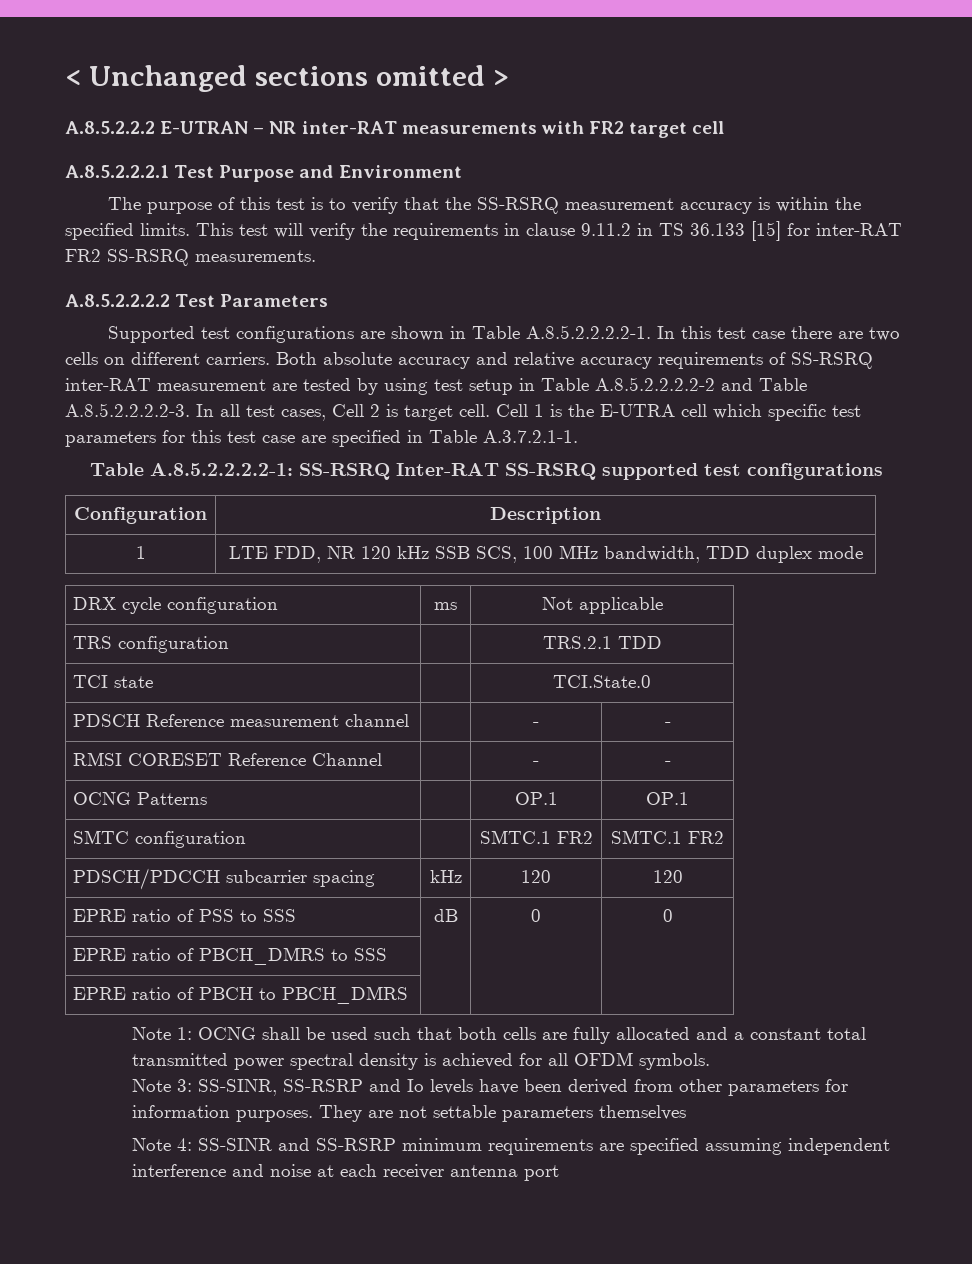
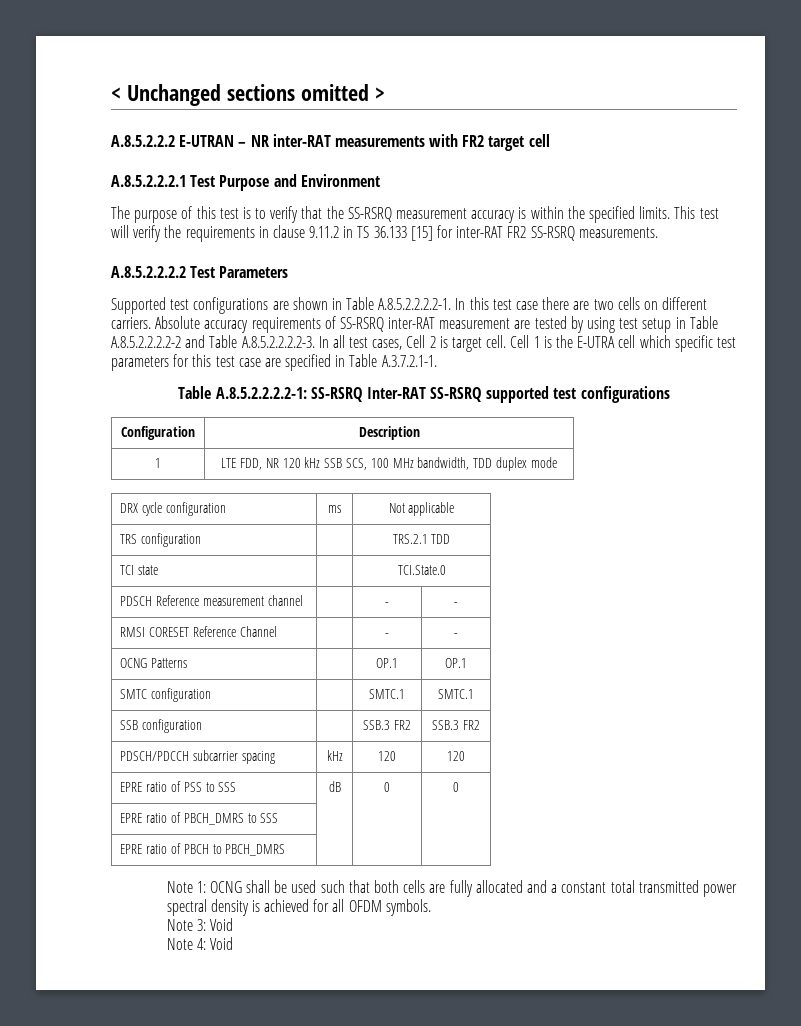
[276,352,574,369] Both absolute accuracy and relative -> [155,316,201,329] Absolute
(551, 837) none -> [438,689,474,699] [120,719,203,733] [363,720,391,730] | SMTC.1 // SSB configuration | | SSB.3
[611,830,682,844] SMTC.1 -> [432,720,460,730] SSB.3
[198,1079,849,1096] [132,1105,687,1122] [132,1138,891,1155] [132,1164,560,1181] SS-SINR, SS-RSRP and Io levels have been derived from other parameters for information purposes. They are not settable parameters themselves // Note 4: SS-SINR and SS-RSRP minimum requirements are specified assuming independent interference and noise at each receiver antenna port -> [209,918,233,931] [166,937,233,950] Void // Note 4: Void

